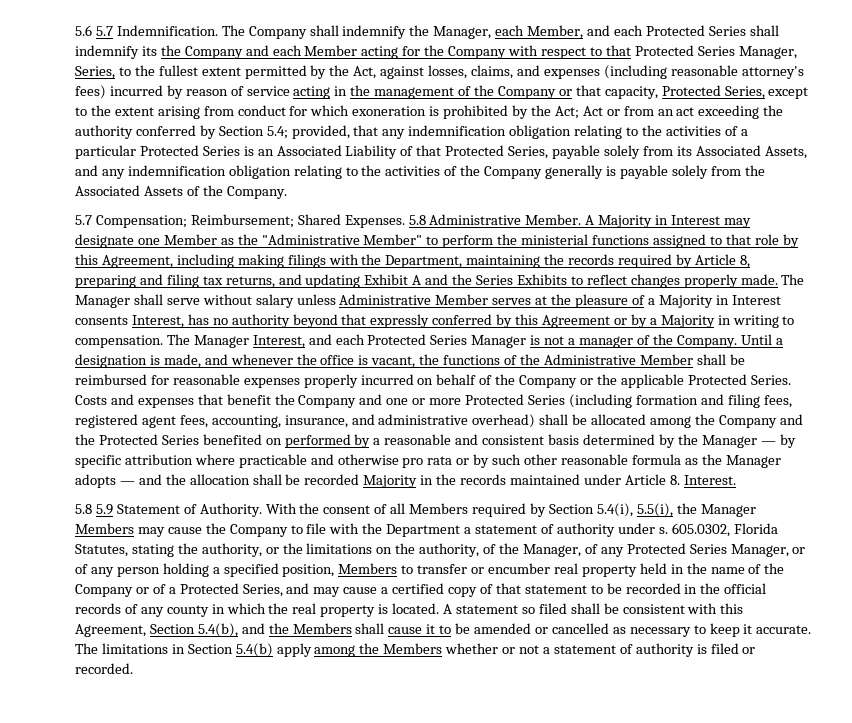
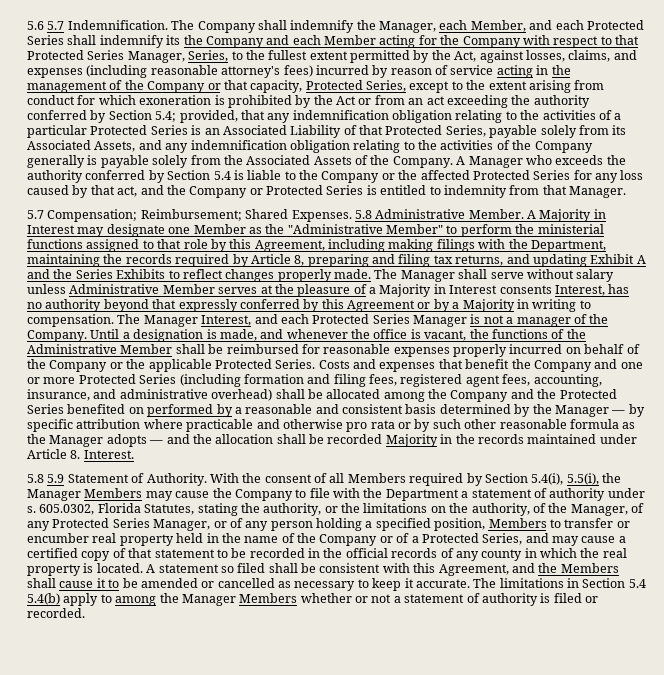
[554,106,579,119] Act; -> (333, 100) none
(287, 192) none -> [456,155,626,168] [27,170,644,183] [27,185,626,198] A Manager who exceeds the authority conferred by Section 5.4 is liable to the Company or the affected Protected Series for any loss caused by that act, and the Company or Protected Series is entitled to indemnity from that Manager.
[149,623,238,637] Section 5.4(b), -> (509, 570) none
(233, 649) none -> [628,579,646,588] 5.4
[314,643,380,657] among the -> [100,593,236,606] to among the Manager

